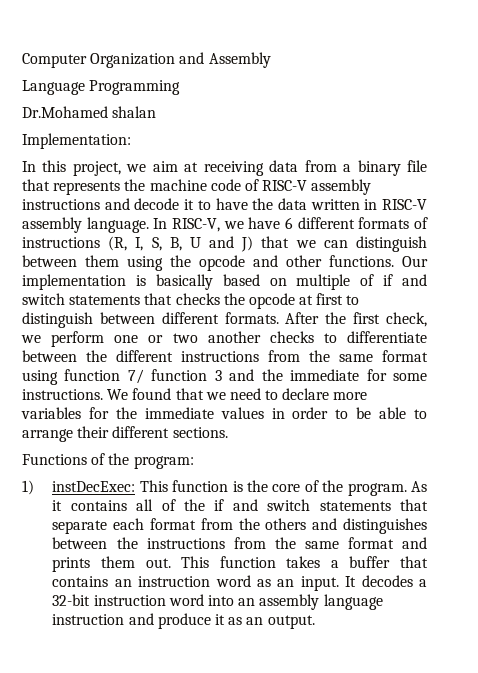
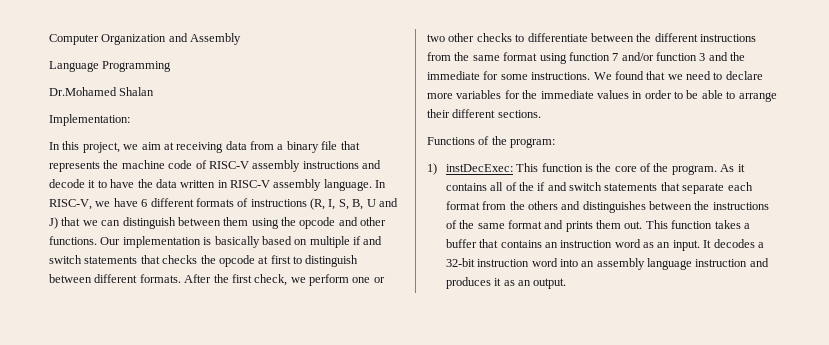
[112,106,157,118] shalan -> [119,87,155,96] Shalan
[360,274,375,286] of -> (350, 242) none
[207,331,261,343] another -> [448,33,475,42] other
[127,369,144,384] 7/ -> [612,52,654,61] 7 and/or
[233,537,266,549] from -> [445,220,457,229] of
[157,613,211,629] produce -> [445,277,491,289] produces

